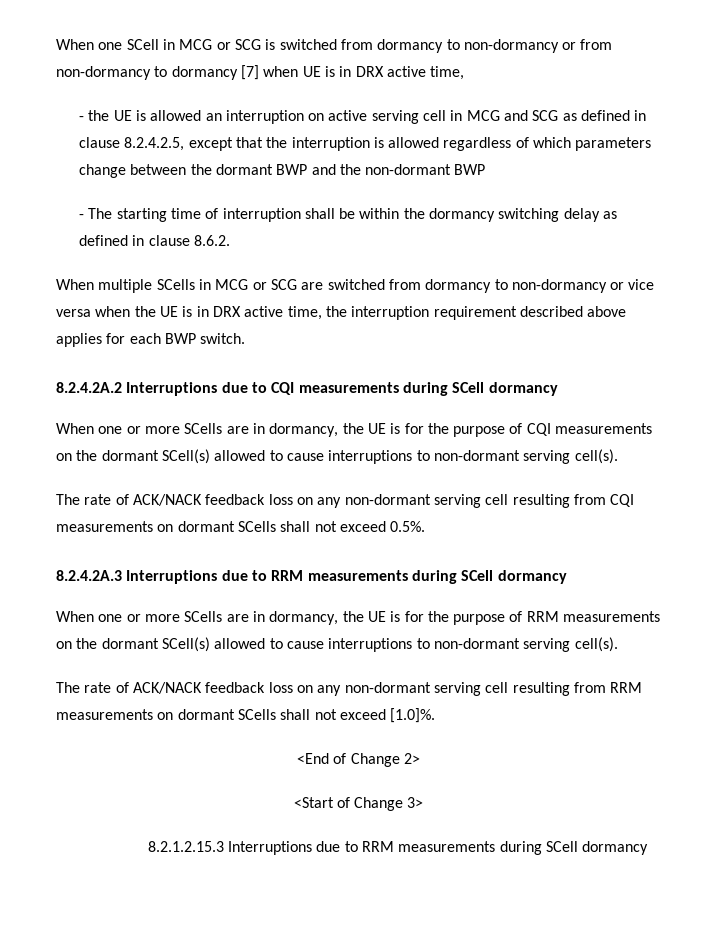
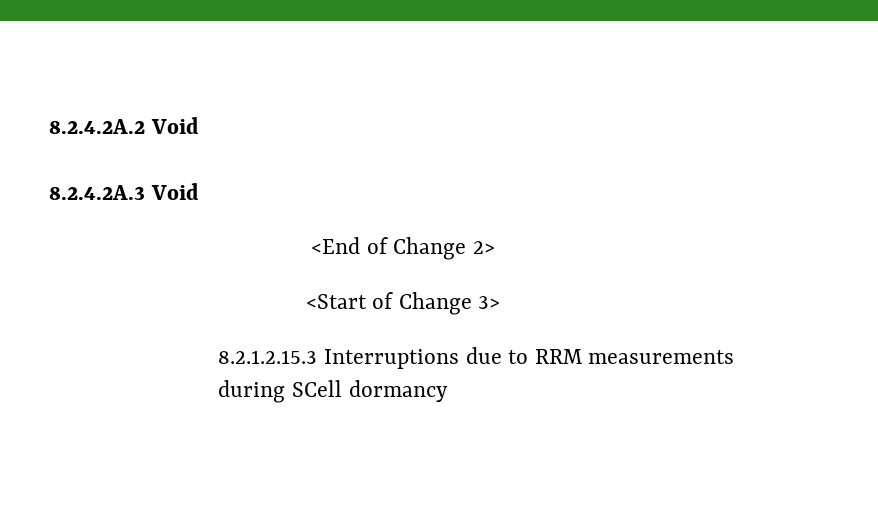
[56,39,613,53] [56,65,465,80] [78,110,647,124] [78,137,652,151] [78,164,486,178] [78,208,618,222] [78,235,230,246] [56,279,655,293] [56,306,627,320] [56,333,246,347] [56,382,558,396] [56,423,653,437] [56,449,618,464] [56,494,635,508] [56,521,426,532] [56,570,567,584] [56,611,661,625] [56,637,618,652] [56,682,643,696] [56,708,436,723] When one SCell in MCG or SCG is switched from dormancy to non-dormancy or from non-dormancy to dormancy [7] when UE is in DRX active time, // - the UE is allowed an interruption on active serving cell in MCG and SCG as defined in clause 8.2.4.2.5, except that the interruption is allowed regardless of which parameters change between the dormant BWP and the non-dormant BWP // - The starting time of interruption shall be within the dormancy switching delay as defined in clause 8.6.2. // When multiple SCells in MCG or SCG are switched from dormancy to non-dormancy or vice versa when the UE is in DRX active time, the interruption requirement described above applies for each BWP switch. // 8.2.4.2A.2 Interruptions due to CQI measurements during SCell dormancy // When one or more SCells are in dormancy, the UE is for the purpose of CQI measurements on the dormant SCell(s) allowed to cause interruptions to non-dormant serving cell(s). // The rate of ACK/NACK feedback loss on any non-dormant serving cell resulting from CQI measurements on dormant SCells shall not exceed 0.5%. // 8.2.4.2A.3 Interruptions due to RRM measurements during SCell dormancy // When one or more SCells are in dormancy, the UE is for the purpose of RRM measurements on the dormant SCell(s) allowed to cause interruptions to non-dormant serving cell(s). // The rate of ACK/NACK feedback loss on any non-dormant serving cell resulting from RRM measurements on dormant SCells shall not exceed [1.0]%. -> [49,117,199,134] [49,183,199,200] 8.2.4.2A.2 Void // 8.2.4.2A.3 Void

